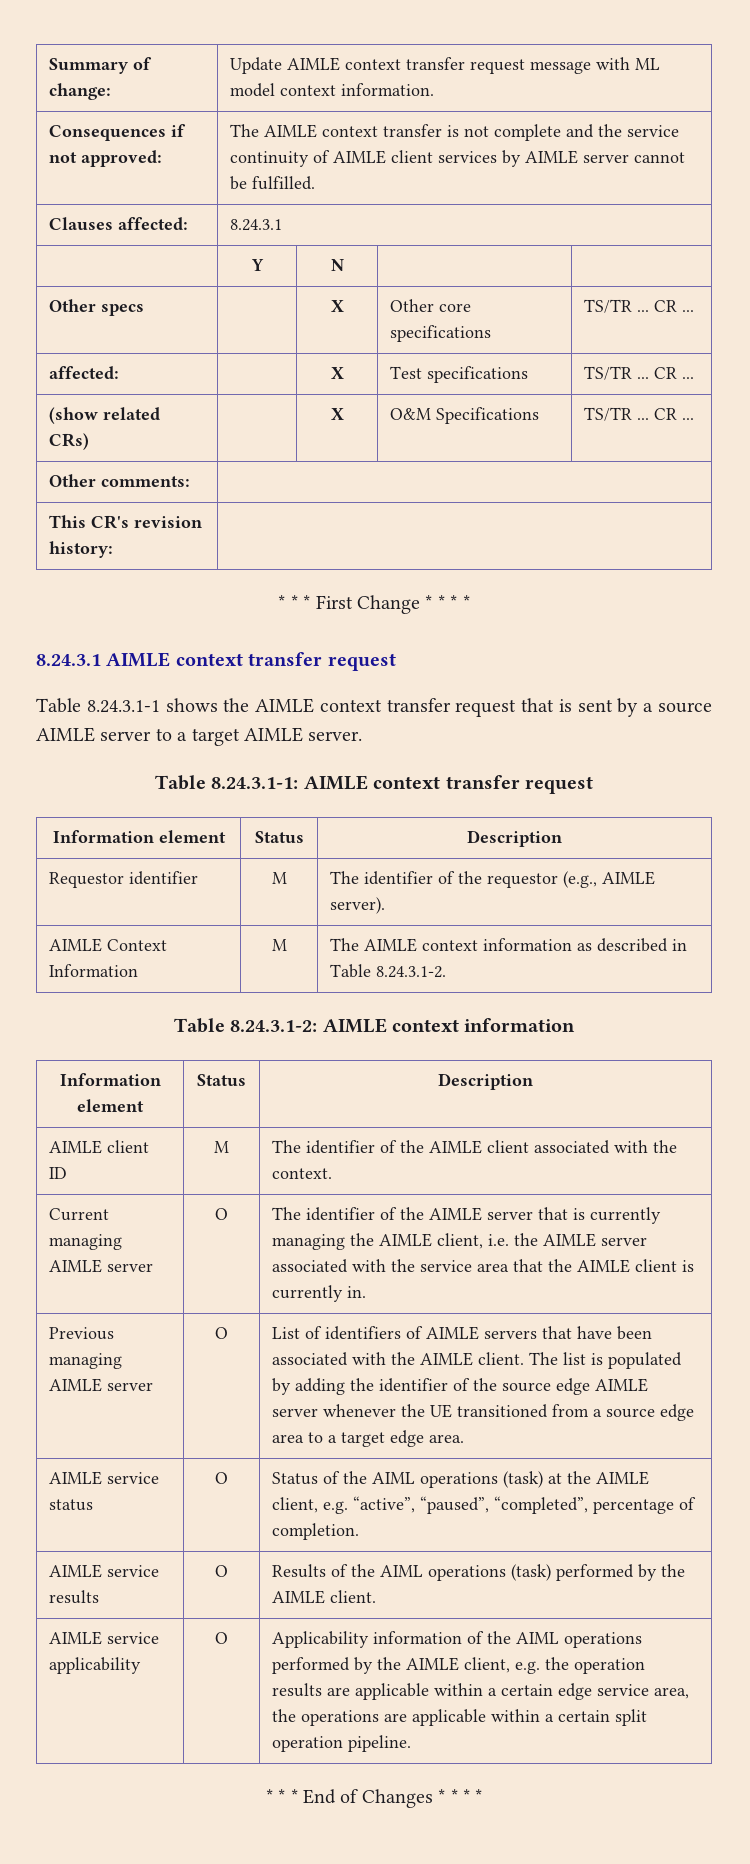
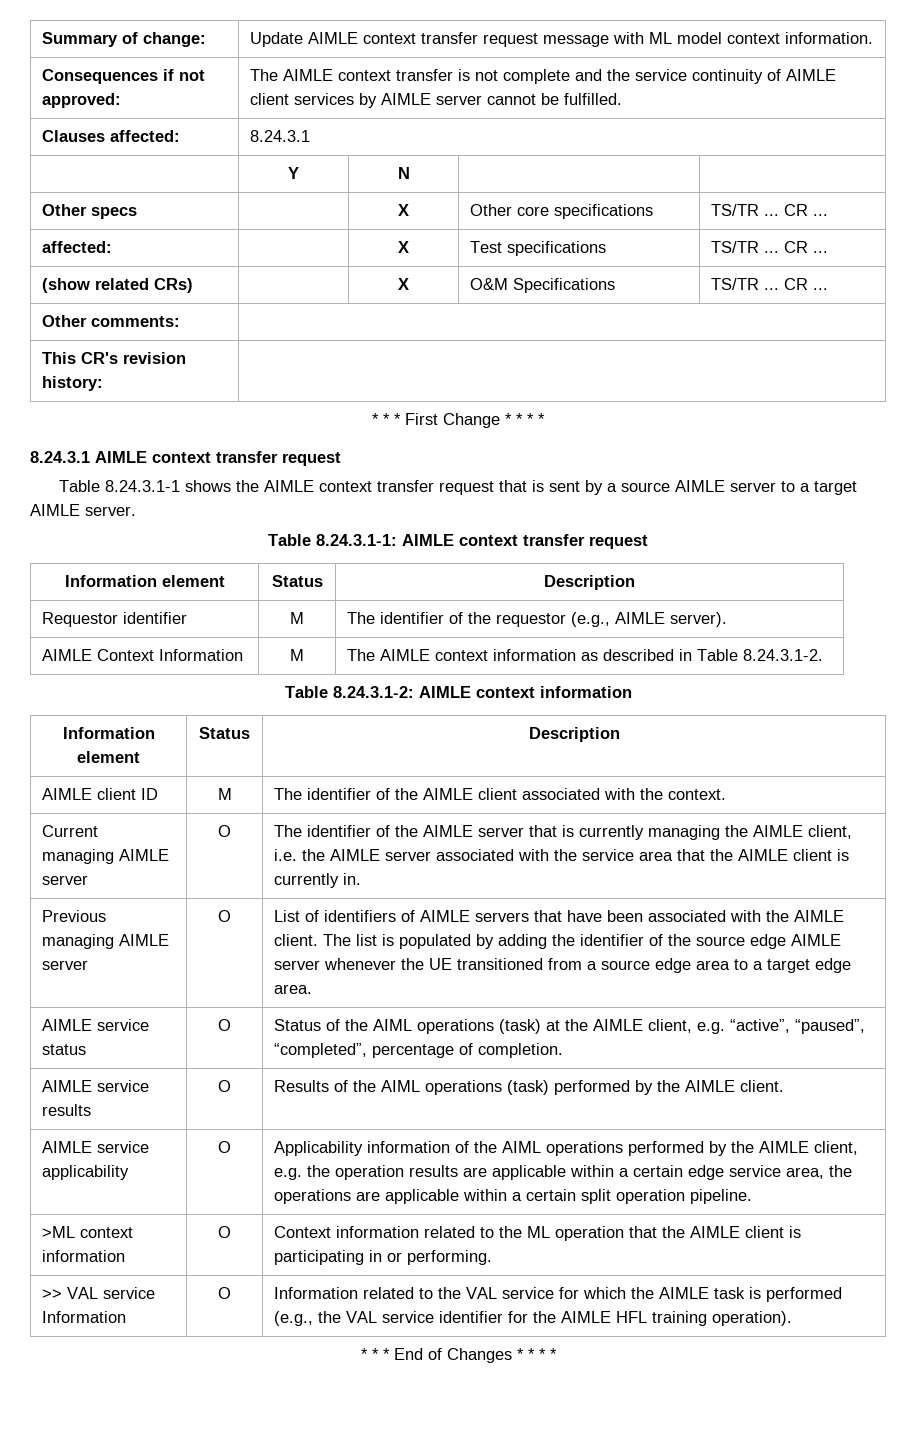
(412, 1743) none -> [42,1226,134,1238] [42,1250,126,1262] [218,1226,231,1238] [274,1226,802,1241] [274,1250,493,1265] [42,1287,156,1299] [42,1311,127,1323] [218,1287,231,1299] [274,1287,843,1302] [274,1311,793,1326] // >ML context information | O | Context information related to the ML operation that the AIMLE client is participating in or performing. // >> VAL service Information | O | Information related to the VAL service for which the AIMLE task is performed (e.g., the VAL service identifier for the AIMLE HFL training operation).

